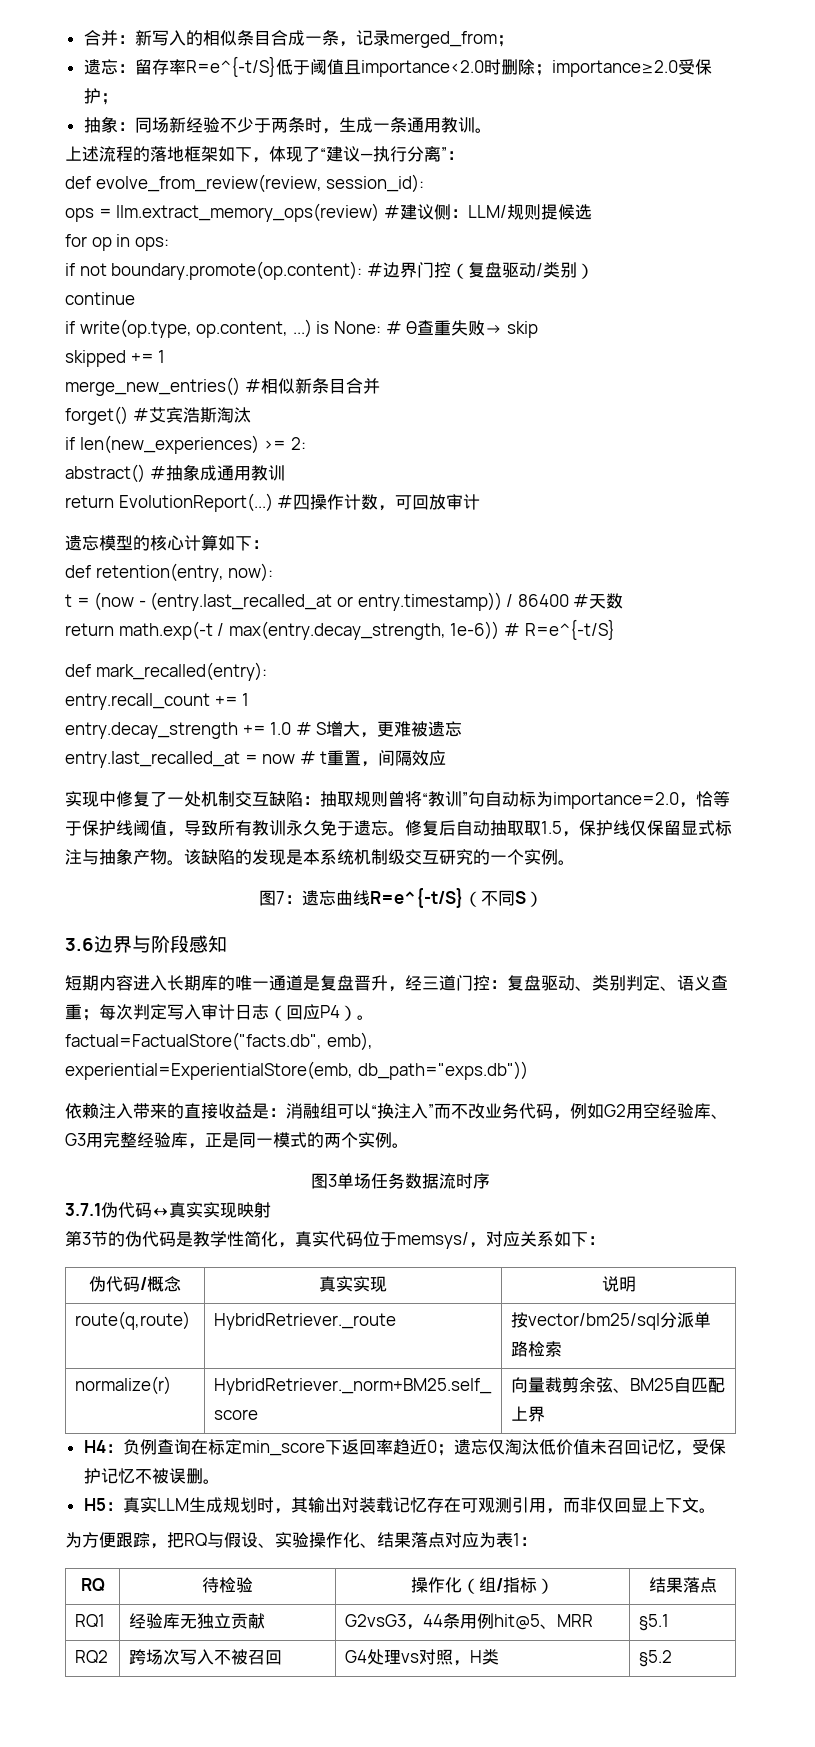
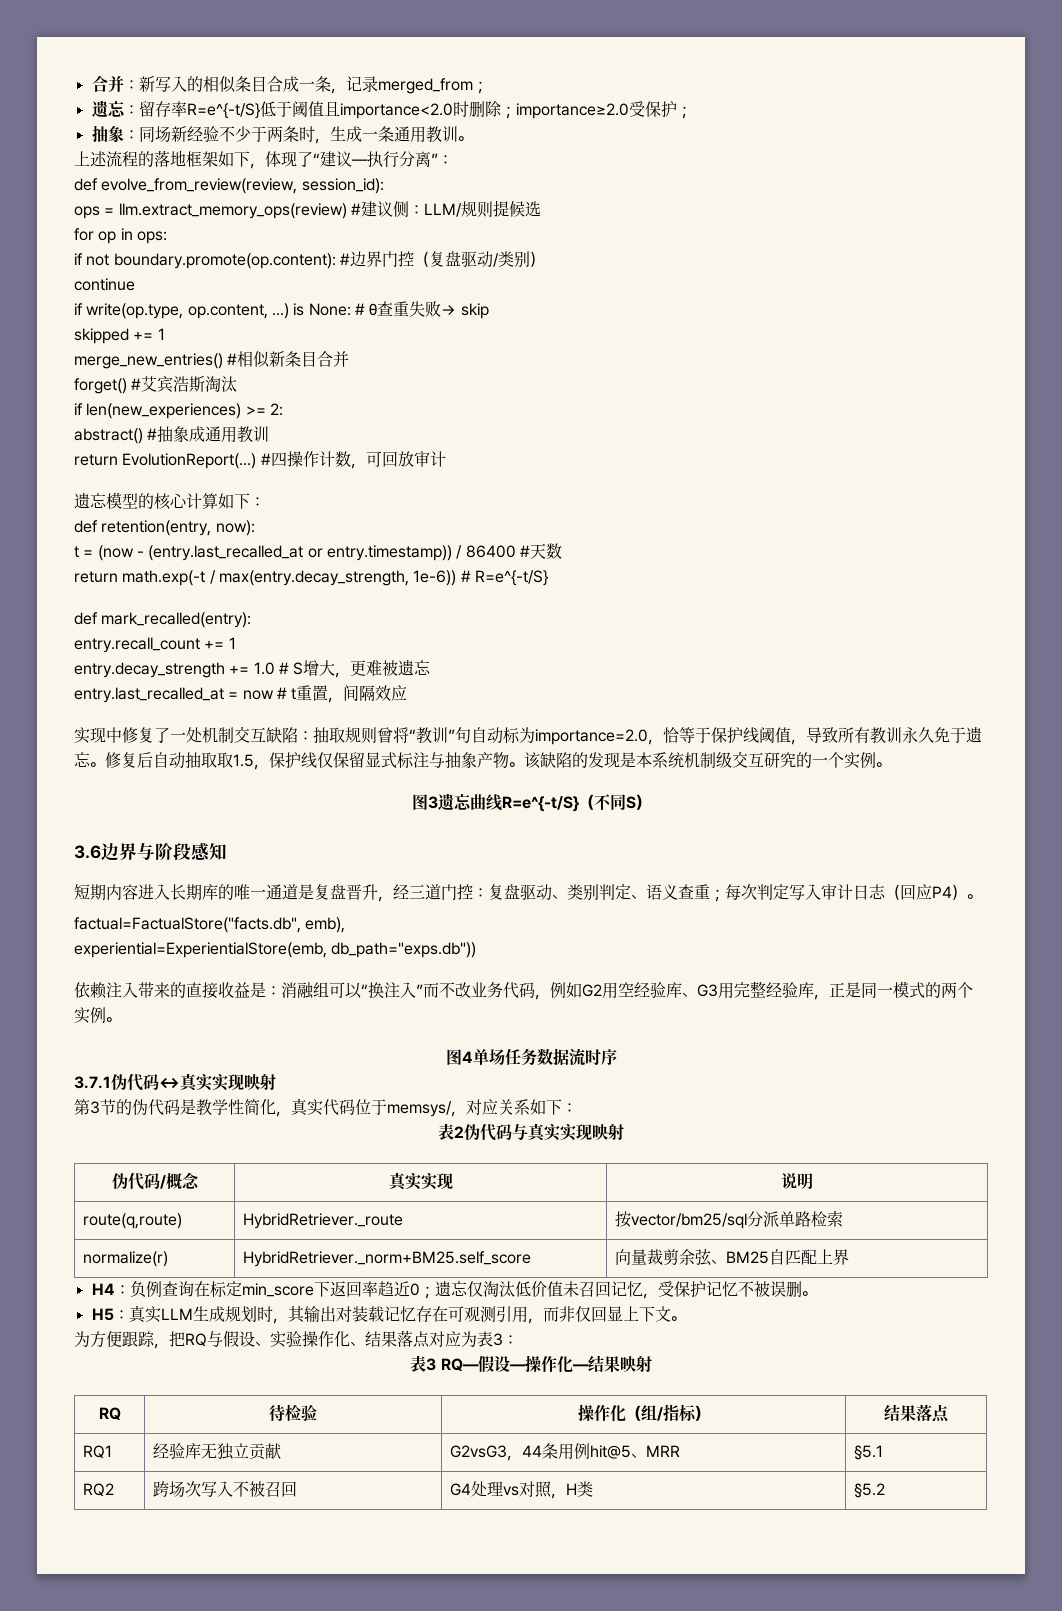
[275,891,302,904] 7： -> [427,796,438,809] 3
[328,1174,337,1187] 3 -> [461,1051,473,1063] 4
(605, 1240) none -> [438,1123,624,1142] // 表2伪代码与真实实现映射
[513,1533,537,1546] 1： -> [493,1333,518,1346] [410,1355,652,1373] 3： // 表3 RQ—假设—操作化—结果映射

